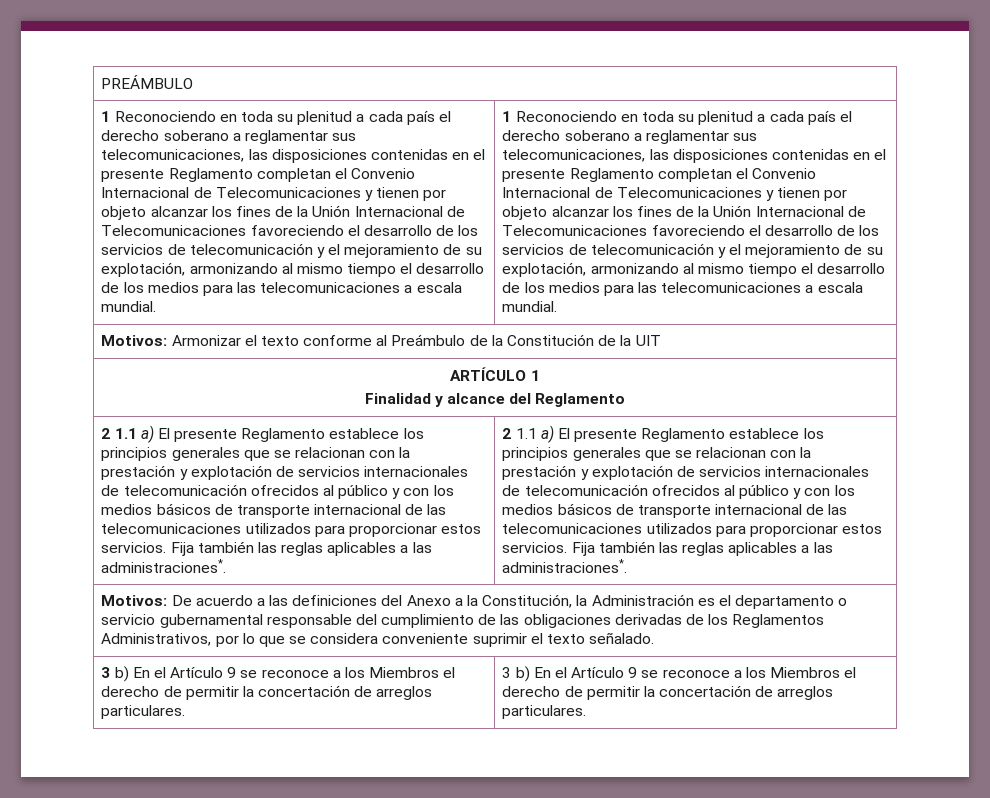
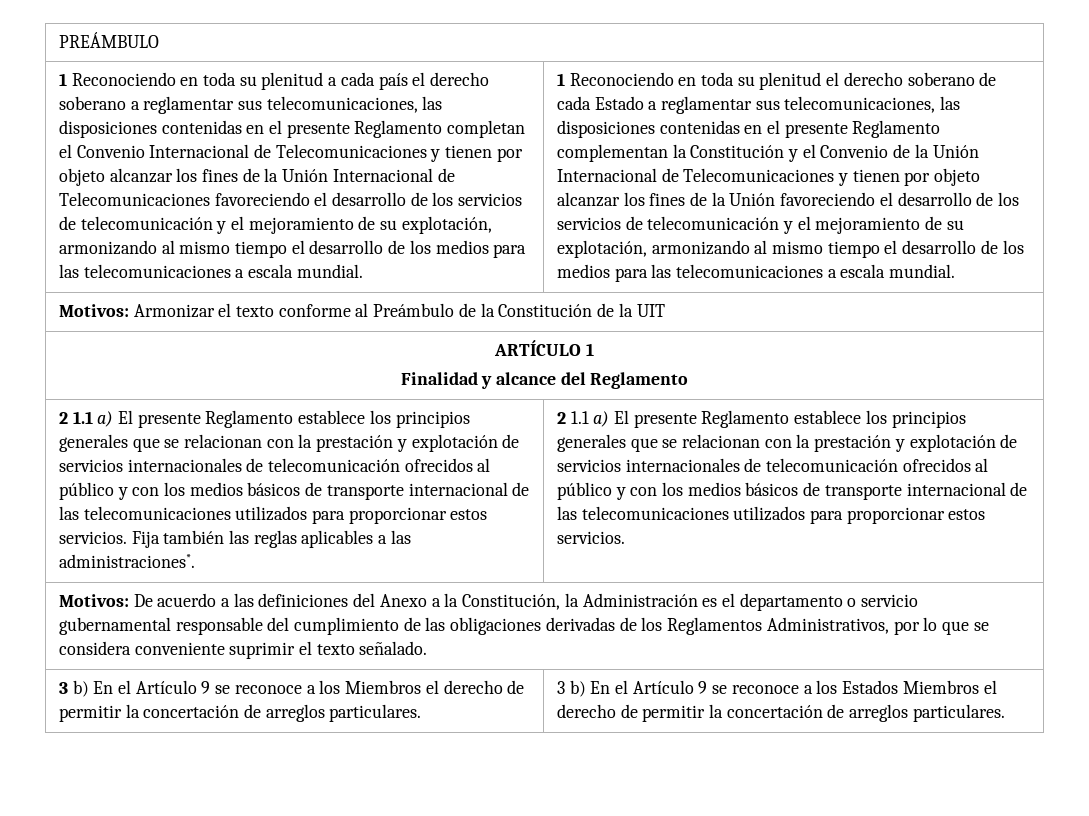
[757,111,852,125] [502,130,630,141] a cada país el derecho soberano -> [826,72,997,86] [556,96,644,110] el derecho soberano de cada Estado
[657,168,817,182] completan el Convenio -> [556,144,979,162] complementan la Constitución y el Convenio de la Unión
[755,206,866,217] [502,225,648,236] Internacional de Telecomunicaciones -> (776, 199) none
[571,541,833,556] [502,559,628,573] Fija también las reglas aplicables a las administraciones*. -> (625, 537) none
(766, 672) none -> [842,680,899,694] Estados

